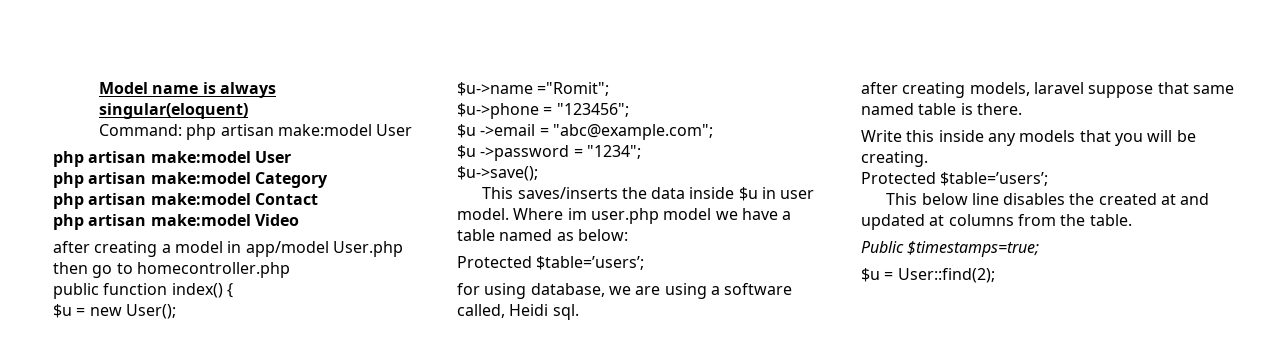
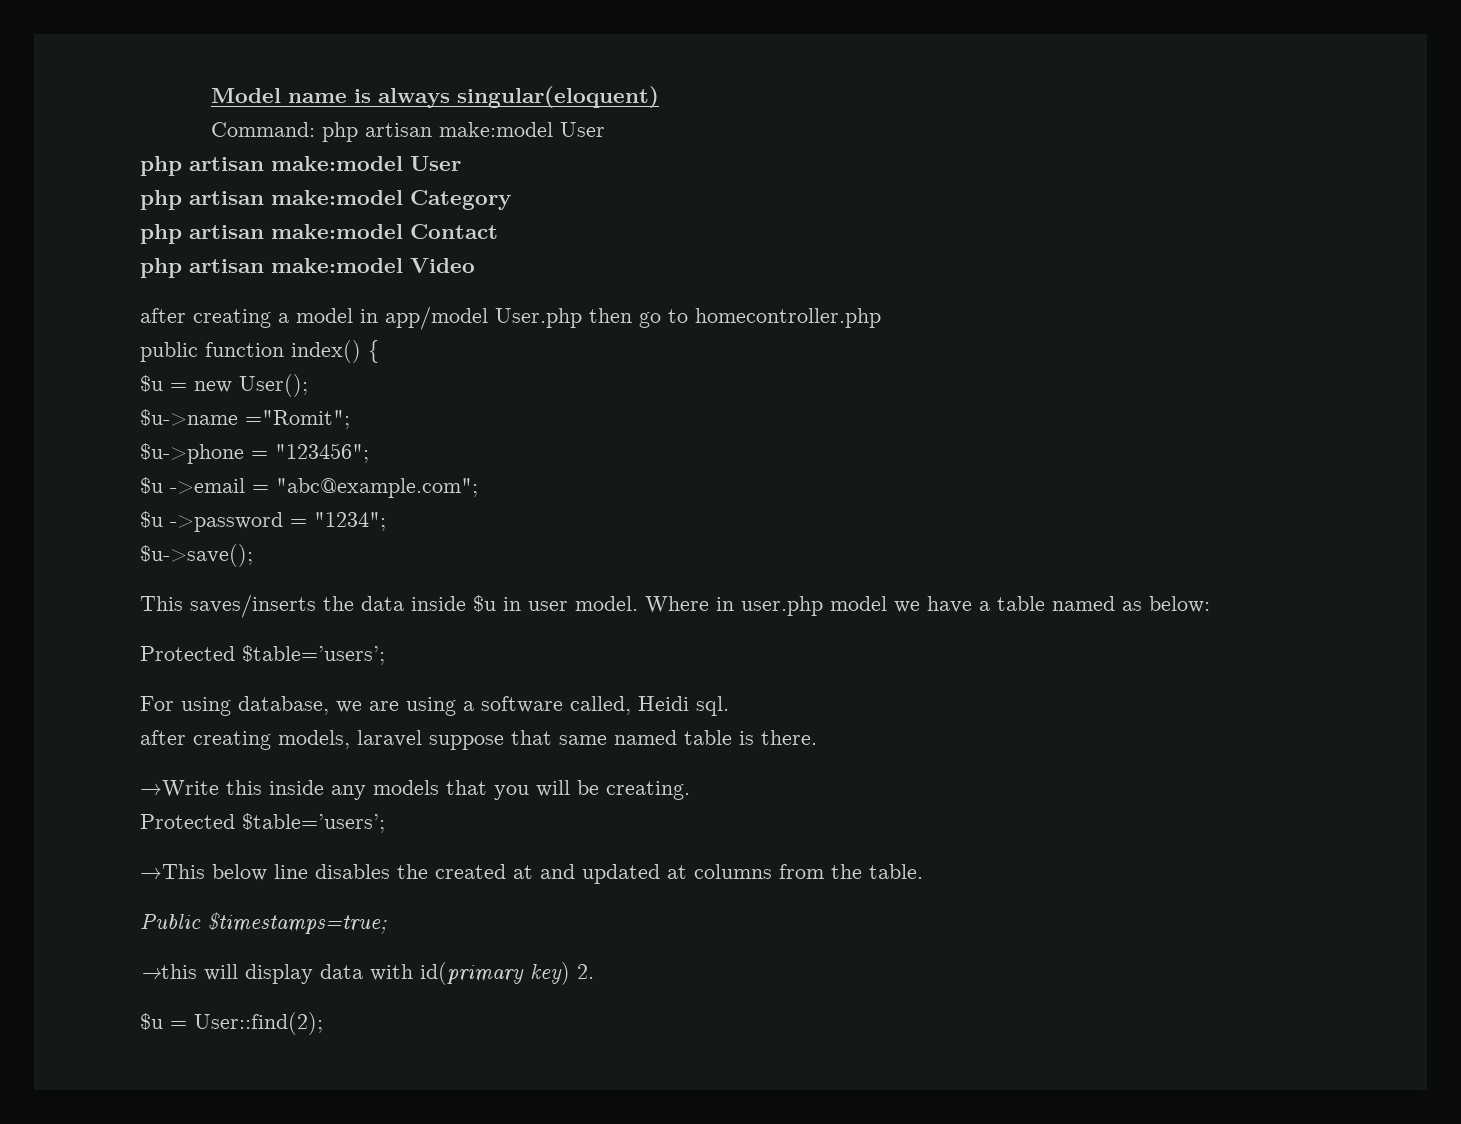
[567,208,587,220] im -> [716,597,734,611] in
[457,283,480,295] for -> [140,696,174,711] For
[861,130,902,142] Write -> [140,780,219,797] →Write
[886,193,918,205] This -> [140,864,205,879] →This
(1040, 249) none -> [140,962,594,985] // →this will display data with id(primary key) 2.

